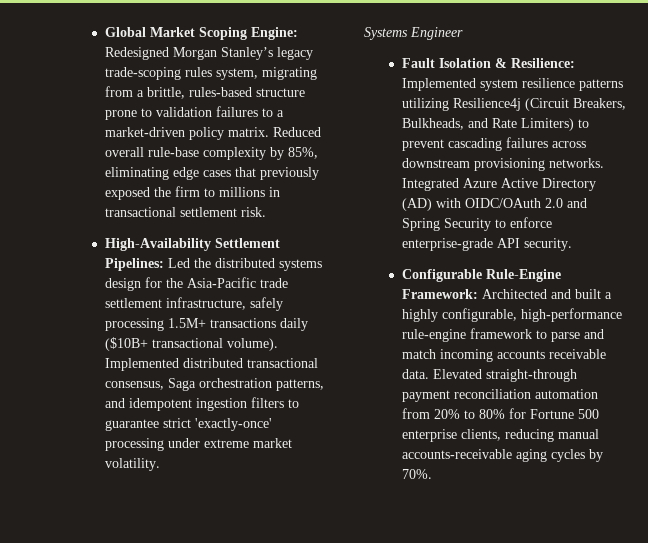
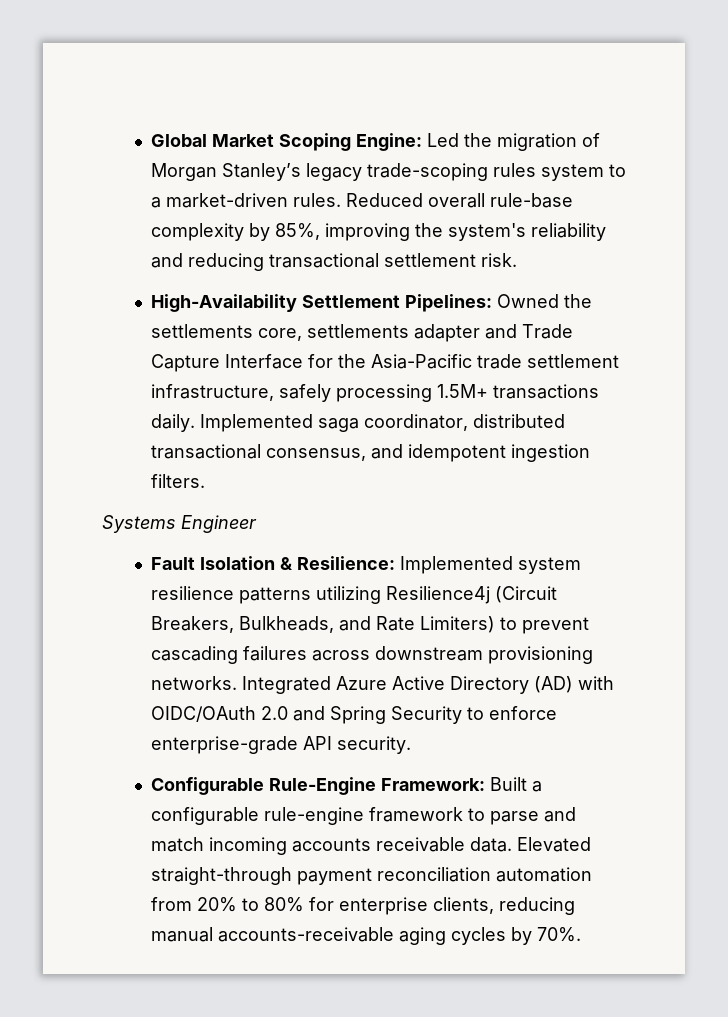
[104,47,169,60] Redesigned -> [426,133,600,151] Led the migration of
[215,67,317,80] [104,86,305,99] [104,106,258,120] system, migrating from a brittle, rules-based structure prone to validation failures -> [540,164,604,181] system
[188,127,269,140] policy matrix. -> [292,193,341,207] rules.
[104,167,319,180] [104,186,280,200] eliminating edge cases that previously exposed the firm to millions in -> [324,223,606,241] [150,253,264,271] improving the system's reliability and reducing
[167,258,322,271] [104,278,141,291] Led the distributed systems design -> [496,294,592,308] [150,324,573,342] [150,354,303,372] Owned the settlements core, settlements adapter and Trade Capture Interface
[279,318,308,331] [104,337,278,351] [104,358,318,371] [104,378,324,391] [104,397,299,411] [104,418,272,431] [104,438,292,451] [104,458,160,471] daily ($10B+ transactional volume). Implemented distributed transactional consensus, Saga orchestration patterns, and idempotent ingestion filters to guarantee strict 'exactly-once' processing under extreme market volatility. -> [150,414,565,432] [150,444,590,462] [150,474,205,488] daily. Implemented saga coordinator, distributed transactional consensus, and idempotent ingestion filters.
[481,289,612,299] [401,308,622,322] Architected and built a highly configurable, high-performance -> [489,777,542,792] [150,807,259,825] Built a configurable
[529,409,599,419] Fortune 500 -> (334, 904) none

